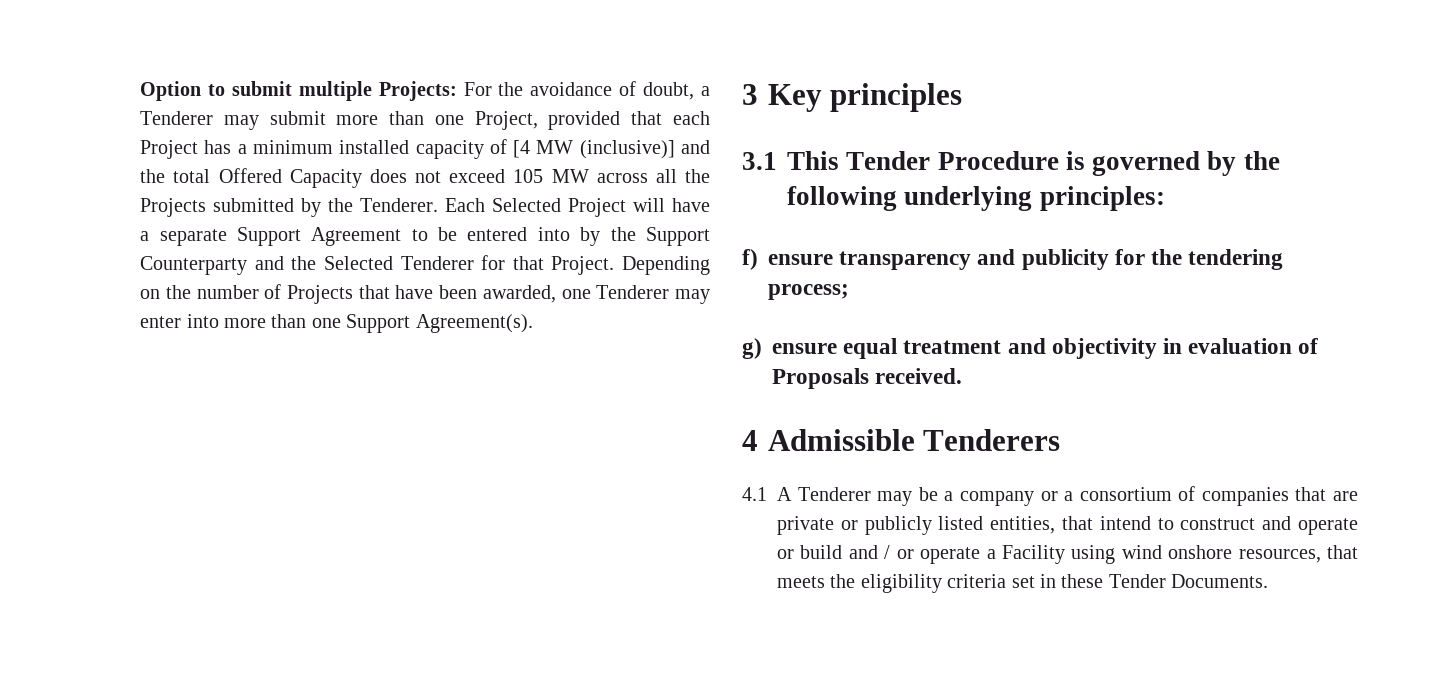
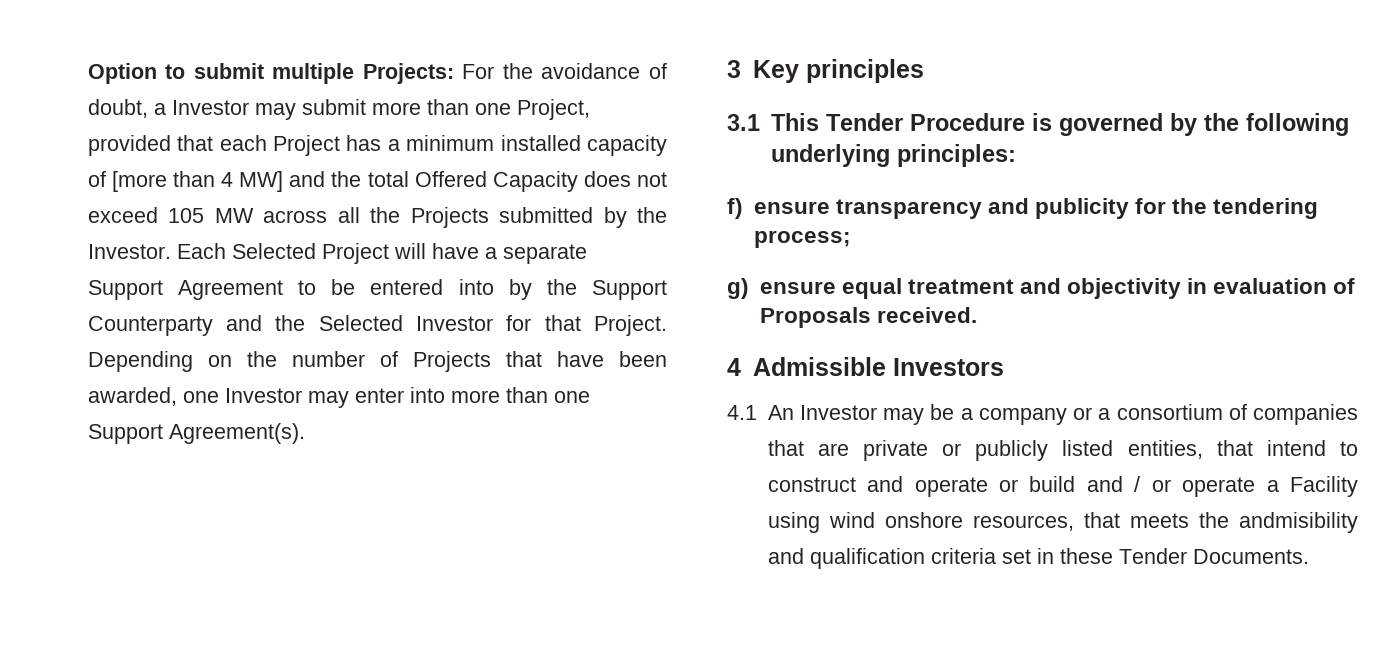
[140,111,214,125] Tenderer -> [171,100,249,115] Investor
[513,140,675,159] [4 MW (inclusive)] -> [111,171,284,192] [more than 4 MW]
[360,198,439,212] Tenderer. -> [87,244,171,259] Investor.
[400,256,474,270] Tenderer -> [416,316,494,331] Investor
[596,285,670,299] Tenderer -> [224,388,302,403] Investor
[923,429,1061,451] Tenderers -> [892,358,1004,376] Investors
[777,487,871,501] A Tenderer -> [767,405,877,420] An Investor
[860,574,942,593] eligibility -> [1239,512,1358,533] [767,548,925,569] andmisibility and qualification

